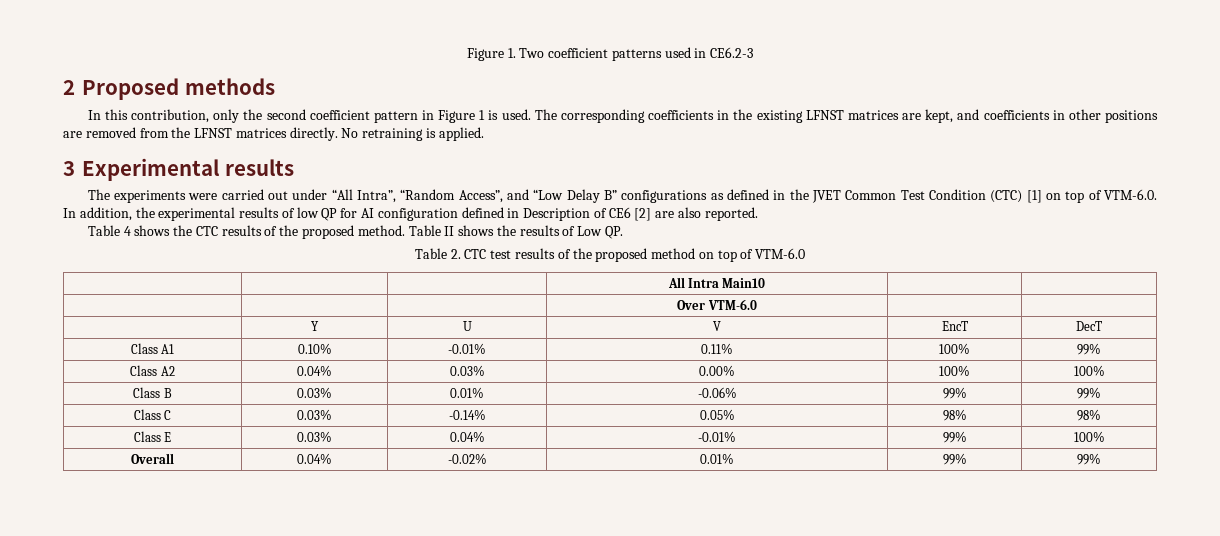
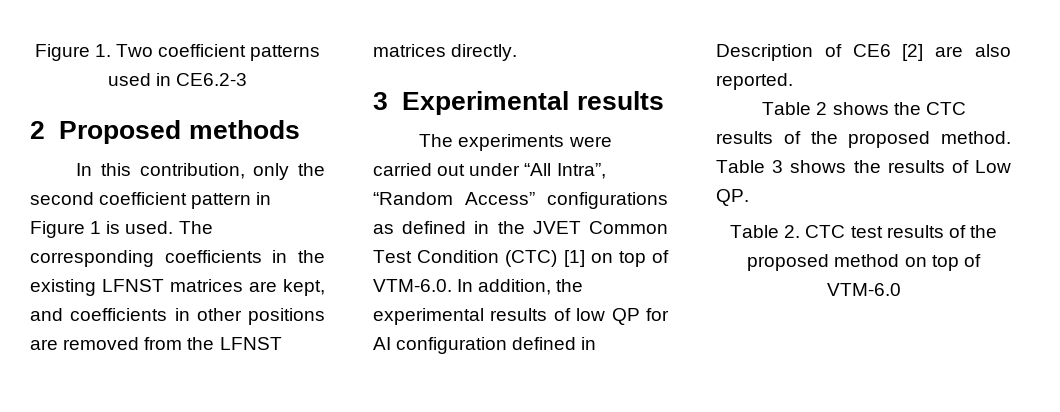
[341,127,484,141] No retraining is applied. -> (518, 52) none
[458,189,618,203] Access”, and “Low Delay B” -> [465,192,535,205] Access”
[123,226,131,236] 4 -> [816,102,828,115] 2
[444,226,455,236] II -> [772,160,784,173] 3
[667,277,766,288] [677,299,757,310] [311,321,319,331] [462,321,472,331] [713,321,721,331] [941,321,968,331] [1076,321,1102,331] [130,343,175,354] [297,343,332,354] [448,343,486,354] [701,343,733,354] [939,343,970,354] [1077,343,1101,355] [130,365,175,376] [297,365,332,376] [449,365,485,376] [699,365,735,376] [939,365,970,376] [1073,365,1105,376] [133,387,172,398] [297,387,332,398] [450,387,484,398] [697,387,737,398] [942,387,967,399] [1077,387,1101,399] [133,409,172,420] [297,409,332,420] [448,409,486,420] [699,409,735,420] [942,409,967,421] [1077,409,1101,421] [133,431,172,442] [297,431,332,442] [449,431,485,442] [698,431,736,442] [942,431,967,443] [1073,431,1105,442] [131,453,174,464] [297,453,332,464] [447,453,487,464] [700,453,734,464] [942,453,967,465] [1077,453,1101,465] // | | | All Intra Main10 | | // | | | Over VTM-6.0 | | // | Y | U | V | EncT | DecT // Class A1 | 0.10% | -0.01% | 0.11% | 100% | 99% // Class A2 | 0.04% | 0.03% | 0.00% | 100% | 100% // Class B | 0.03% | 0.01% | -0.06% | 99% | 99% // Class C | 0.03% | -0.14% | 0.05% | 98% | 98% // Class E | 0.03% | 0.04% | -0.01% | 99% | 100% // Overall | 0.04% | -0.02% | 0.01% | 99% | 99% -> (901, 289) none

